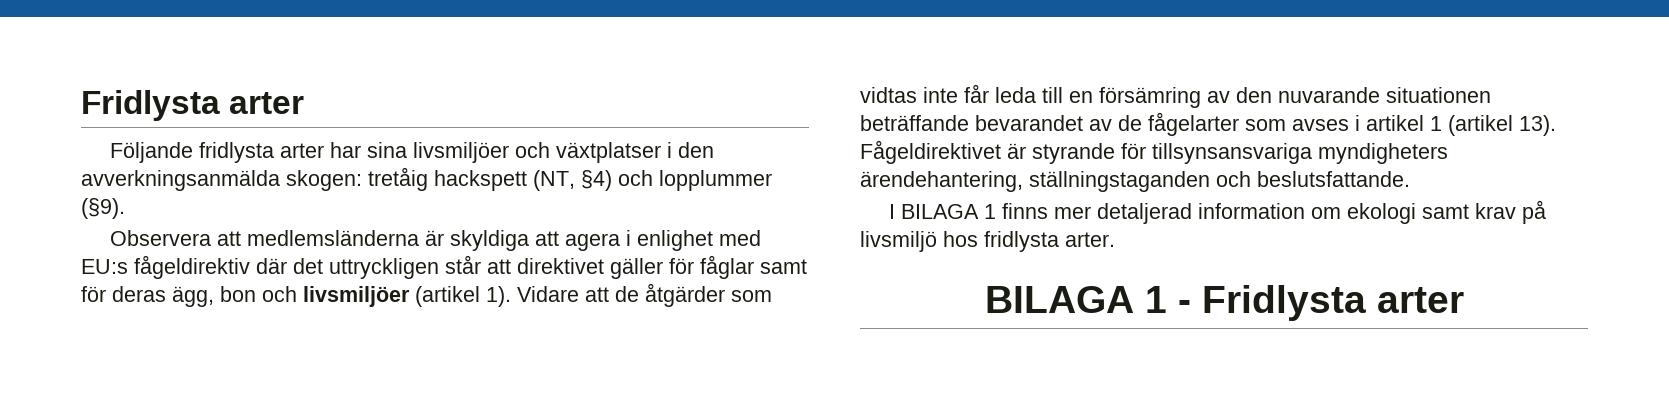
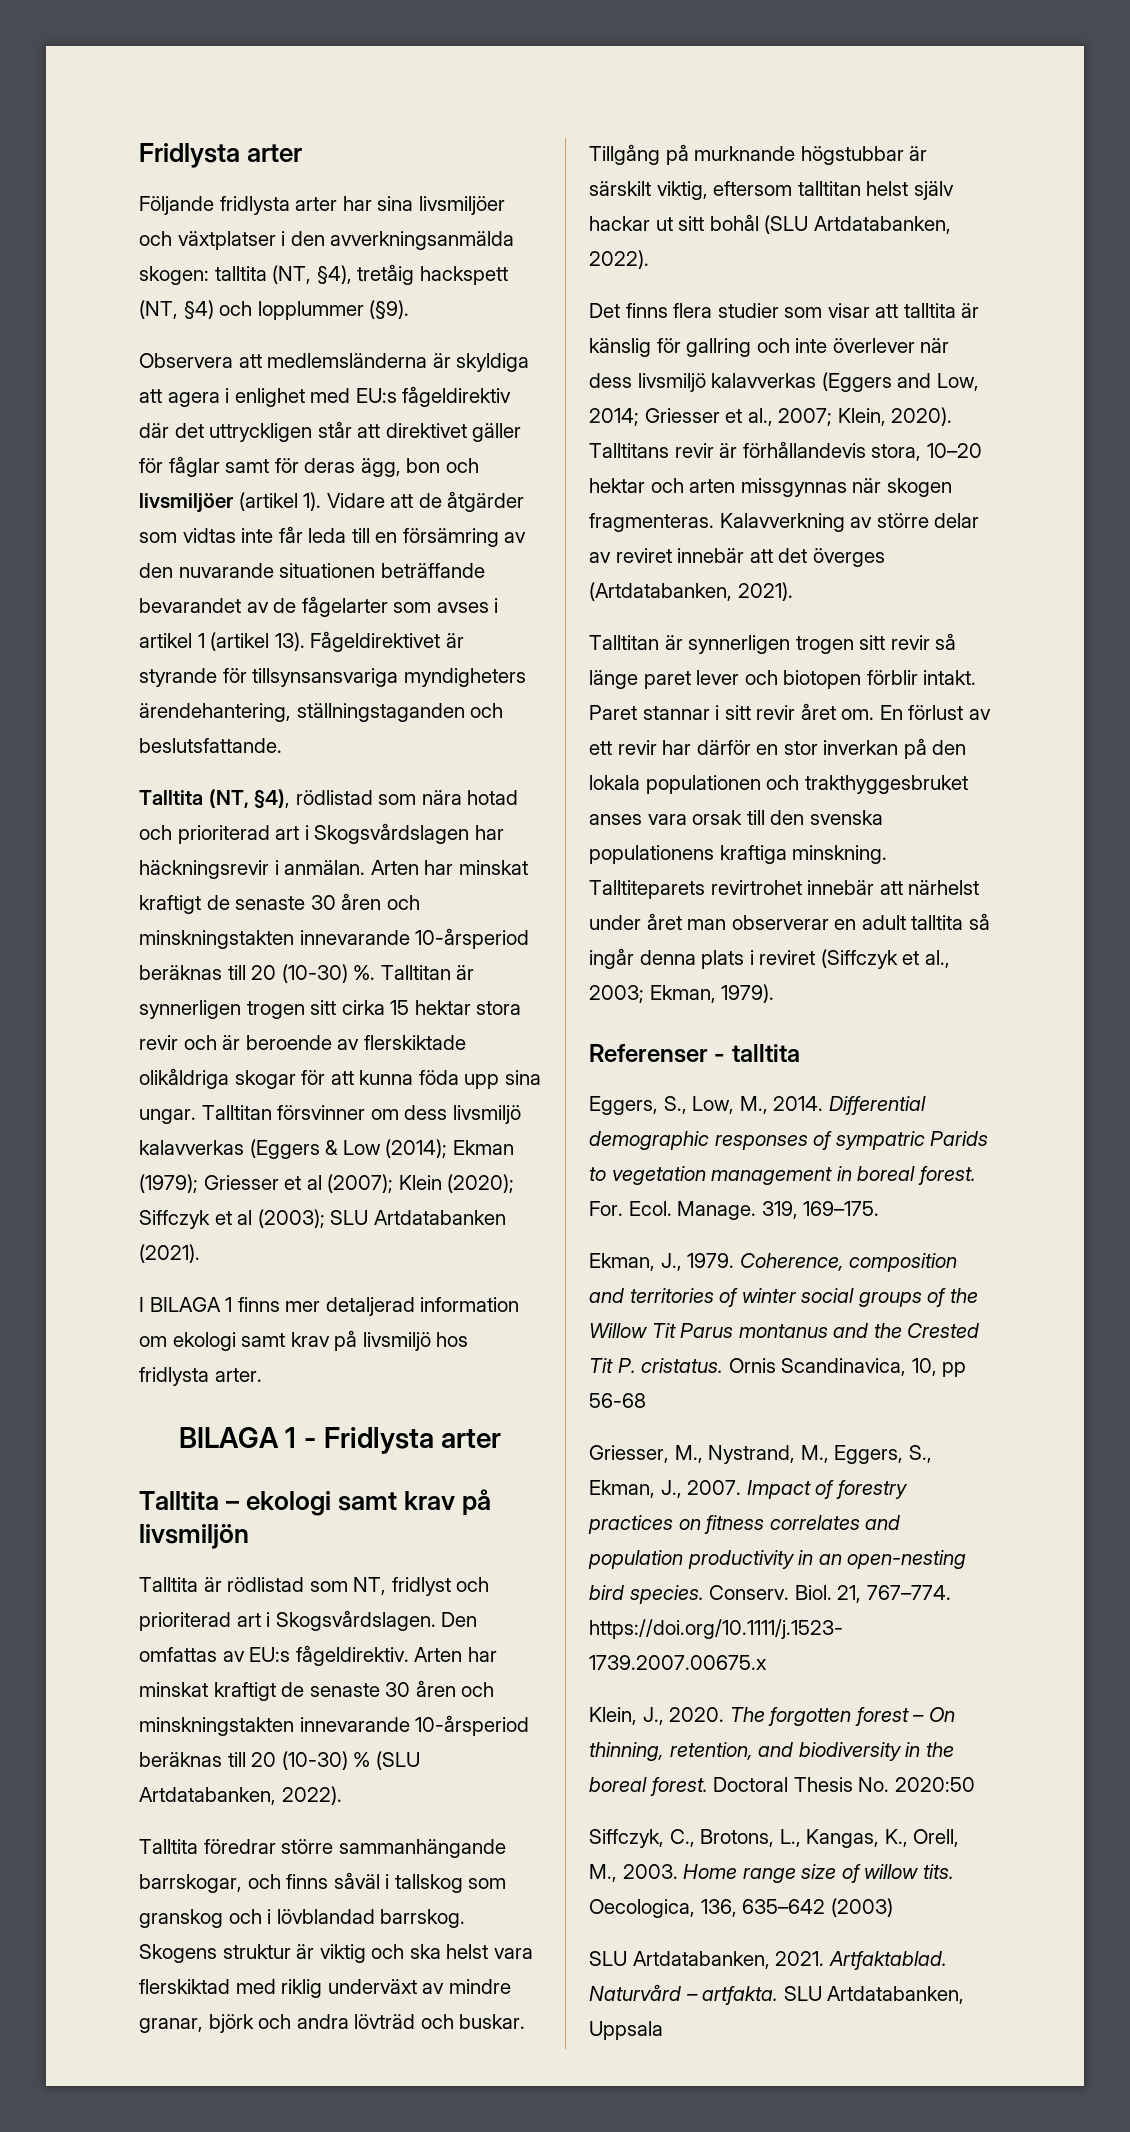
(362, 180) none -> [214,265,352,284] talltita (NT, §4),
(1410, 179) none -> [139,789,519,808] [139,823,504,844] [139,860,528,879] [139,893,420,914] [139,928,530,949] [139,964,475,983] [139,1000,522,1019] [139,1035,466,1050] [139,1068,541,1089] [139,1105,521,1124] [139,1139,514,1159] [139,1174,515,1193] [139,1209,506,1229] [139,1244,200,1263] // Talltita (NT, §4), rödlistad som nära hotad och prioriterad art i Skogsvårdslagen har häckningsrevir i anmälan. Arten har minskat kraftigt de senaste 30 åren och minskningstakten innevarande 10-årsperiod beräknas till 20 (10-30) %. Talltitan är synnerligen trogen sitt cirka 15 hektar stora revir och är beroende av flerskiktade olikåldriga skogar för att kunna föda upp sina ungar. Talltitan försvinner om dess livsmiljö kalavverkas (Eggers & Low (2014); Ekman (1979); Griesser et al (2007); Klein (2020); Siffczyk et al (2003); SLU Artdatabanken (2021).
(1464, 300) none -> [139,1489,492,1516] [139,1524,249,1549] [139,1577,490,1596] [139,1610,478,1631] [139,1645,497,1666] [139,1680,495,1701] [139,1715,530,1736] [139,1751,420,1770] [139,1786,342,1805] [139,1839,506,1858] [139,1872,507,1893] [139,1909,466,1928] [139,1944,533,1963] [139,1979,511,1998] [139,2014,526,2033] [589,144,928,165] [589,181,954,200] [589,214,951,234] [589,250,649,269] [589,303,980,318] [589,338,950,357] [589,372,979,392] [589,407,953,426] [589,441,982,461] [589,478,952,497] [589,513,980,532] [589,548,885,567] [589,582,793,601] [589,633,957,654] [589,670,977,689] [589,703,991,720] [589,738,967,759] [589,775,968,794] [589,810,883,825] [589,845,888,864] [589,880,980,899] [589,913,990,930] [589,948,950,969] [589,984,775,1003] [589,1044,800,1063] [589,1096,926,1115] [589,1131,989,1150] [589,1166,976,1185] [589,1201,880,1220] [589,1253,958,1272] [589,1288,978,1307] [589,1323,980,1338] [589,1358,967,1377] [589,1393,646,1408] [589,1445,932,1464] [589,1480,908,1499] [588,1515,901,1534] [588,1550,967,1569] [589,1585,951,1604] [589,1619,843,1639] [589,1655,767,1670] [589,1707,955,1726] [589,1742,954,1761] [589,1777,975,1796] [589,1829,960,1848] [589,1864,954,1883] [589,1898,893,1918] [589,1951,947,1970] [589,1984,965,2005] [589,2021,663,2040] // Talltita – ekologi samt krav på livsmiljön // Talltita är rödlistad som NT, fridlyst och prioriterad art i Skogsvårdslagen. Den omfattas av EU:s fågeldirektiv. Arten har minskat kraftigt de senaste 30 åren och minskningstakten innevarande 10-årsperiod beräknas till 20 (10-30) % (SLU Artdatabanken, 2022). // Talltita föredrar större sammanhängande barrskogar, och finns såväl i tallskog som granskog och i lövblandad barrskog. Skogens struktur är viktig och ska helst vara flerskiktad med riklig underväxt av mindre granar, björk och andra lövträd och buskar. Tillgång på murknande högstubbar är särskilt viktig, eftersom talltitan helst själv hackar ut sitt bohål (SLU Artdatabanken, 2022). // Det finns flera studier som visar att talltita är känslig för gallring och inte överlever när dess livsmiljö kalavverkas (Eggers and Low, 2014; Griesser et al., 2007; Klein, 2020). Talltitans revir är förhållandevis stora, 10–20 hektar och arten missgynnas när skogen fragmenteras. Kalavverkning av större delar av reviret innebär att det överges (Artdatabanken, 2021). // Talltitan är synnerligen trogen sitt revir så länge paret lever och biotopen förblir intakt. Paret stannar i sitt revir året om. En förlust av ett revir har därför en stor inverkan på den lokala populationen och trakthyggesbruket anses vara orsak till den svenska populationens kraftiga minskning. Talltiteparets revirtrohet innebär att närhelst under året man observerar en adult talltita så ingår denna plats i reviret (Siffczyk et al., 2003; Ekman, 1979). // Referenser - talltita // Eggers, S., Low, M., 2014. Differential demographic responses of sympatric Parids to vegetation management in boreal forest. For. Ecol. Manage. 319, 169–175. // Ekman, J., 1979. Coherence, composition and territories of winter social groups of the Willow Tit Parus montanus and the Crested Tit P. cristatus. Ornis Scandinavica, 10, pp 56-68 // Griesser, M., Nystrand, M., Eggers, S., Ekman, J., 2007. Impact of forestry practices on fitness correlates and population productivity in an open-nesting bird species. Conserv. Biol. 21, 767–774. https://doi.org/10.1111/j.1523- 1739.2007.00675.x // Klein, J., 2020. The forgotten forest – On thinning, retention, and biodiversity in the boreal forest. Doctoral Thesis No. 2020:50 // Siffczyk, C., Brotons, L., Kangas, K., Orell, M., 2003. Home range size of willow tits. Oecologica, 136, 635–642 (2003) // SLU Artdatabanken, 2021. Artfaktablad. Naturvård – artfakta. SLU Artdatabanken, Uppsala

